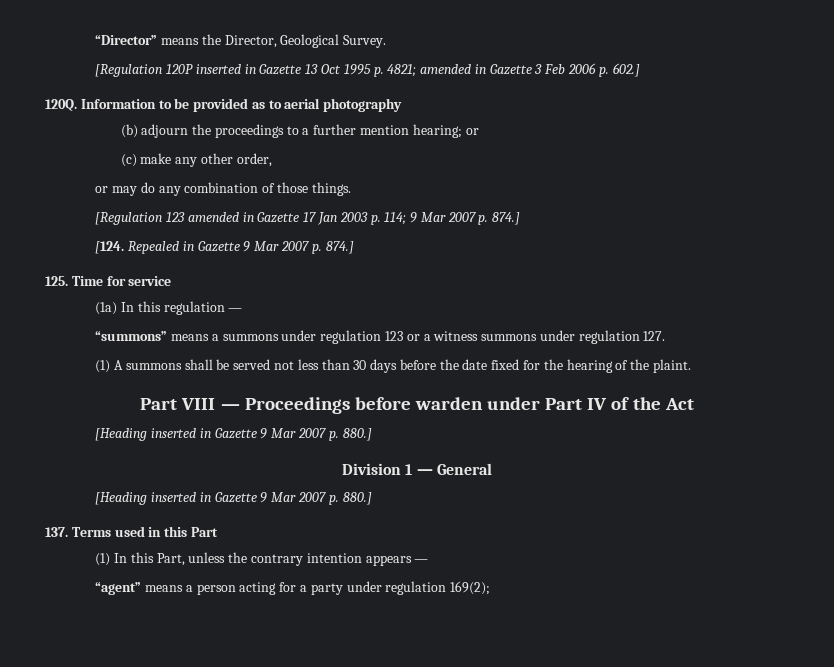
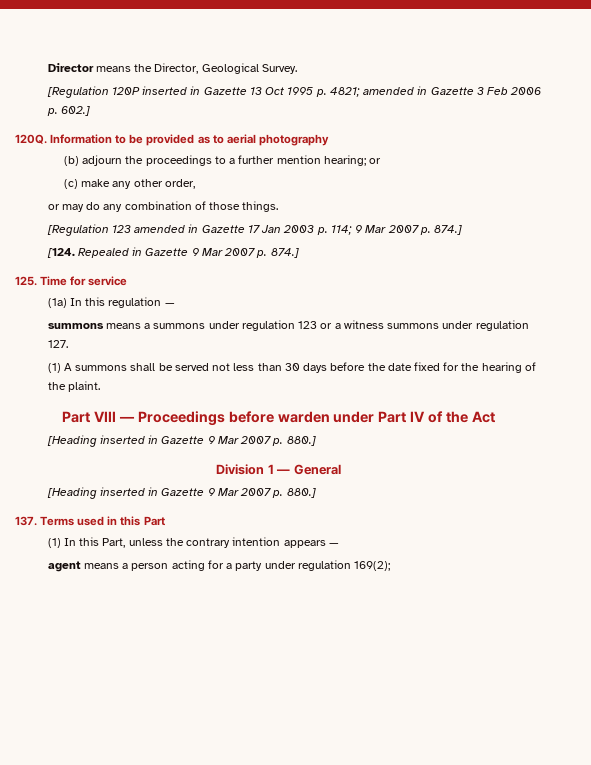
[95,35,158,45] “Director” -> [47,63,94,72] Director
[95,331,168,341] “summons” -> [47,323,104,329] summons
[95,582,142,595] “agent” -> [47,561,81,572] agent

